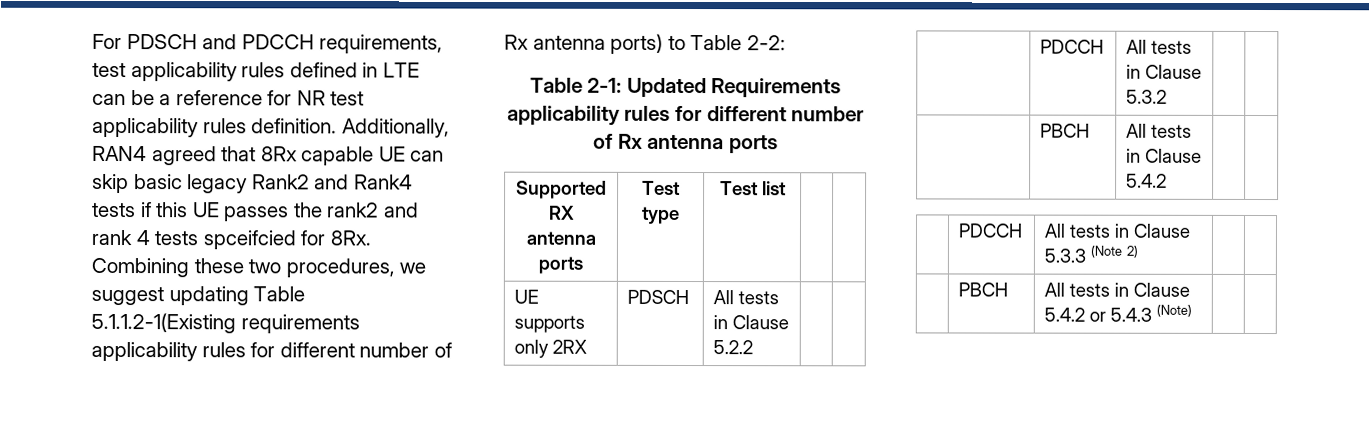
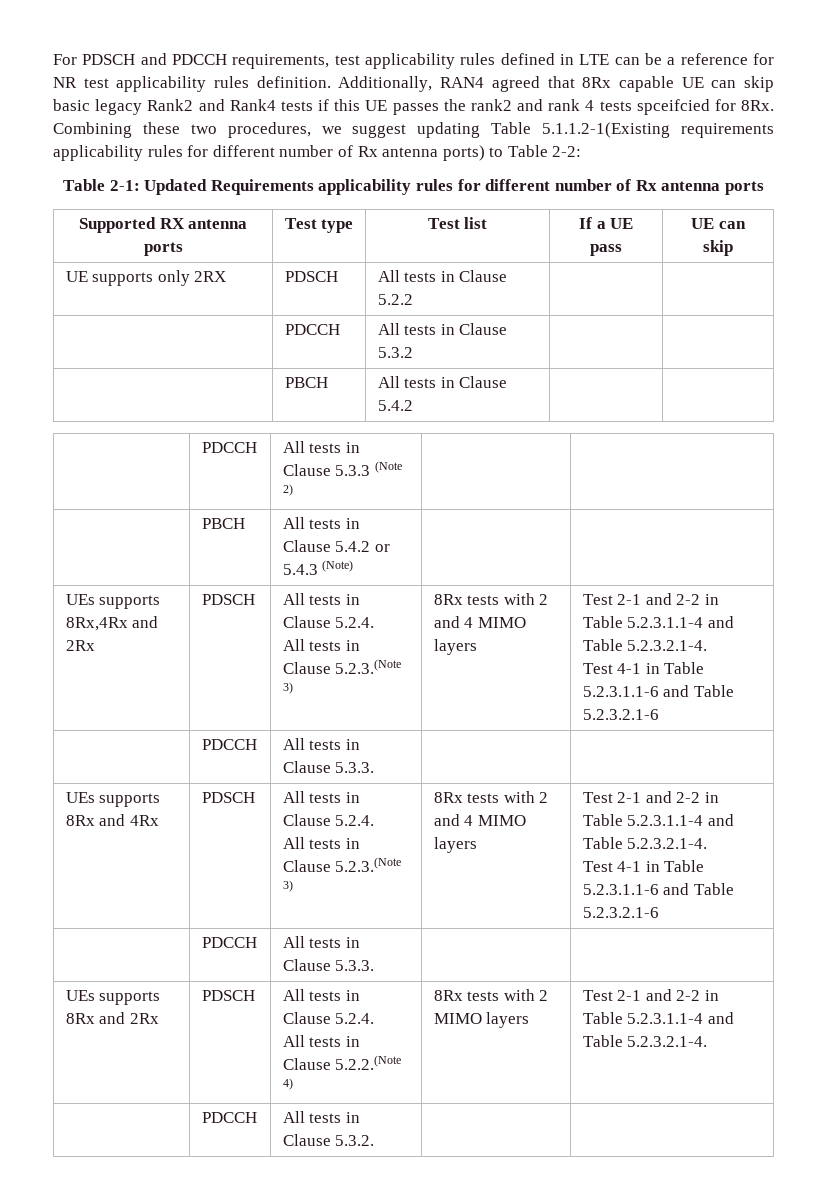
(787, 188) | -> [578,217,634,229] [590,244,622,256] [691,218,746,229] [703,240,733,256] If a UE pass | UE can skip
(1192, 310) none -> [65,594,161,609] [65,616,159,631] [65,640,95,651] [201,594,255,605] [282,593,360,605] [282,616,375,628] [282,639,360,651] [282,659,402,674] [282,682,293,694] [433,593,549,605] [433,616,526,628] [433,639,477,655] [582,593,719,605] [582,616,734,628] [582,639,708,651] [582,662,705,674] [582,685,734,697] [582,709,659,720] [201,739,257,750] [282,738,360,750] [282,761,375,773] [65,792,161,807] [65,814,159,826] [201,792,255,803] [282,791,360,803] [282,814,375,826] [282,837,360,849] [282,857,402,872] [282,880,293,892] [433,791,549,803] [433,814,526,826] [433,837,477,853] [582,791,719,803] [582,814,734,826] [582,837,708,849] [582,860,705,872] [582,883,734,895] [582,907,659,918] [201,937,257,948] [282,936,360,948] [282,959,375,971] [65,990,161,1005] [65,1012,159,1024] [201,990,255,1001] [282,989,360,1001] [282,1012,375,1024] [282,1035,360,1047] [282,1055,402,1070] [282,1078,293,1090] [433,989,549,1001] [433,1012,530,1028] [582,989,719,1001] [582,1012,734,1024] [582,1035,708,1047] [201,1112,257,1123] [282,1111,360,1123] [282,1134,375,1146] // UEs supports 8Rx,4Rx and 2Rx | PDSCH | All tests in Clause 5.2.4. // All tests in Clause 5.2.3.(Note 3) | 8Rx tests with 2 and 4 MIMO layers | Test 2-1 and 2-2 in Table 5.2.3.1.1-4 and Table 5.2.3.2.1-4. // Test 4-1 in Table 5.2.3.1.1-6 and Table 5.2.3.2.1-6 // | PDCCH | All tests in Clause 5.3.3. | | // UEs supports 8Rx and 4Rx | PDSCH | All tests in Clause 5.2.4. // All tests in Clause 5.2.3.(Note 3) | 8Rx tests with 2 and 4 MIMO layers | Test 2-1 and 2-2 in Table 5.2.3.1.1-4 and Table 5.2.3.2.1-4. // Test 4-1 in Table 5.2.3.1.1-6 and Table 5.2.3.2.1-6 // | PDCCH | All tests in Clause 5.3.3. | | // UEs supports 8Rx and 2Rx | PDSCH | All tests in Clause 5.2.4. // All tests in Clause 5.2.2.(Note 4) | 8Rx tests with 2 MIMO layers | Test 2-1 and 2-2 in Table 5.2.3.1.1-4 and Table 5.2.3.2.1-4. // | PDCCH | All tests in Clause 5.3.2. | |

